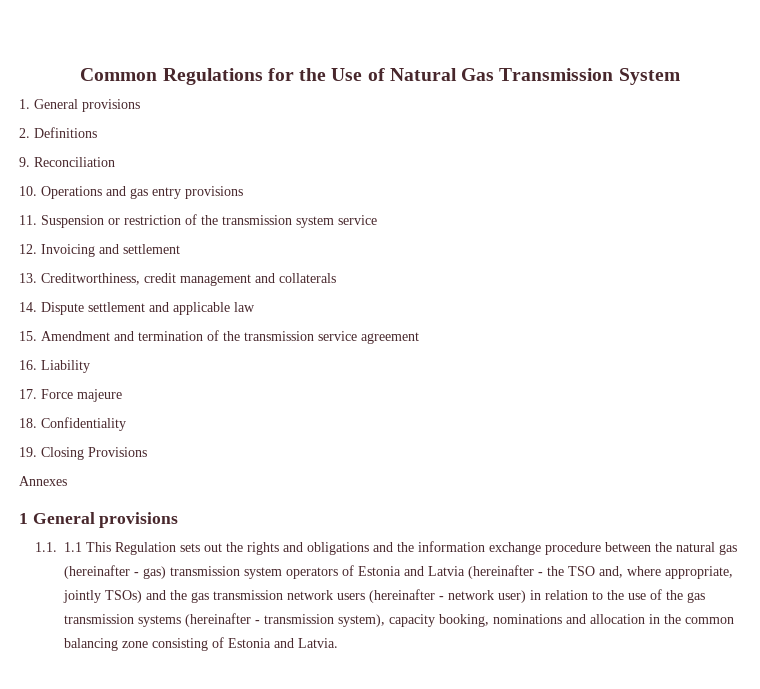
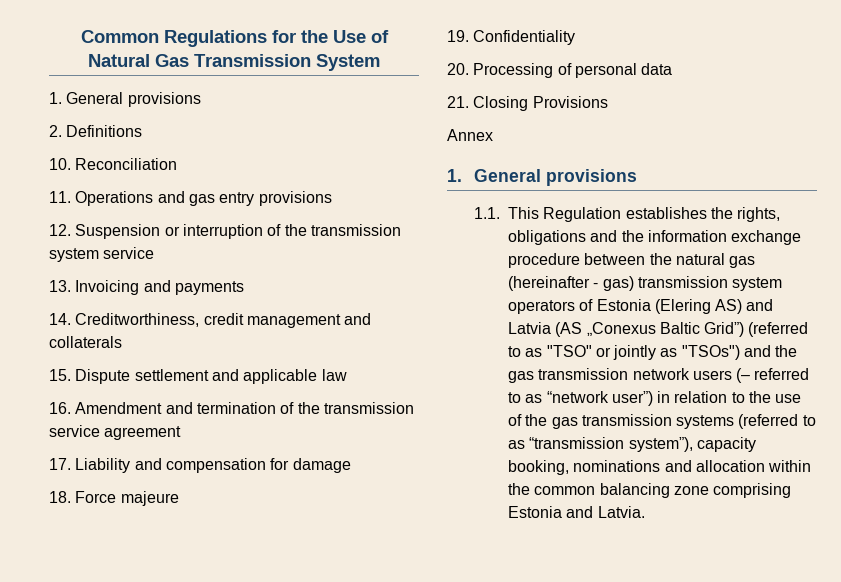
[19,157,30,167] 9. -> [49,158,71,170] 10.
[19,186,37,196] 10. -> [49,191,71,203] 11.
[19,215,37,225] 11. -> [49,224,71,236] 12.
[124,215,181,225] restriction -> [182,224,263,239] interruption
[19,244,37,254] 12. -> [49,280,71,292] 13.
[123,244,180,254] [19,273,37,283] settlement // 13. -> [174,281,244,295] [49,313,71,325] payments // 14.
[19,302,37,312] 14. -> [49,369,71,381] 15.
[19,331,37,341] 15. -> [49,402,71,414] 16.
[19,360,37,370] 16. -> [49,458,71,470] 17.
[19,389,37,399] // 17. -> [134,458,351,473] [49,491,71,503] and compensation for damage // 18.
[19,418,37,428] 18. -> [447,30,469,42] 19.
[19,447,37,457] 19. -> [447,63,673,78] [447,96,469,108] 20. Processing of personal data // 21.
[19,476,67,486] [19,513,28,524] Annexes // 1 -> [447,129,493,141] [447,169,462,182] Annex // 1.
[64,542,83,552] 1.1 -> (500, 213) none
[180,542,304,555] sets out the rights and -> [625,207,781,222] establishes the rights,
[404,565,734,579] [63,590,143,603] and Latvia (hereinafter - the TSO and, where appropriate, jointly TSOs) -> [654,299,774,314] [507,322,809,337] [507,345,740,360] (Elering AS) and Latvia (AS „Conexus Baltic Grid”) (referred to as "TSO" or jointly as "TSOs")
[369,589,527,603] (hereinafter - network user) -> [736,368,810,383] [507,391,653,406] (– referred to as “network user”)
[185,613,386,627] (hereinafter - transmission system), -> [738,414,816,429] [507,437,693,452] (referred to as “transmission system”),
[649,614,661,624] in -> [768,460,812,472] within
[152,637,225,651] consisting of -> [713,483,792,498] comprising

